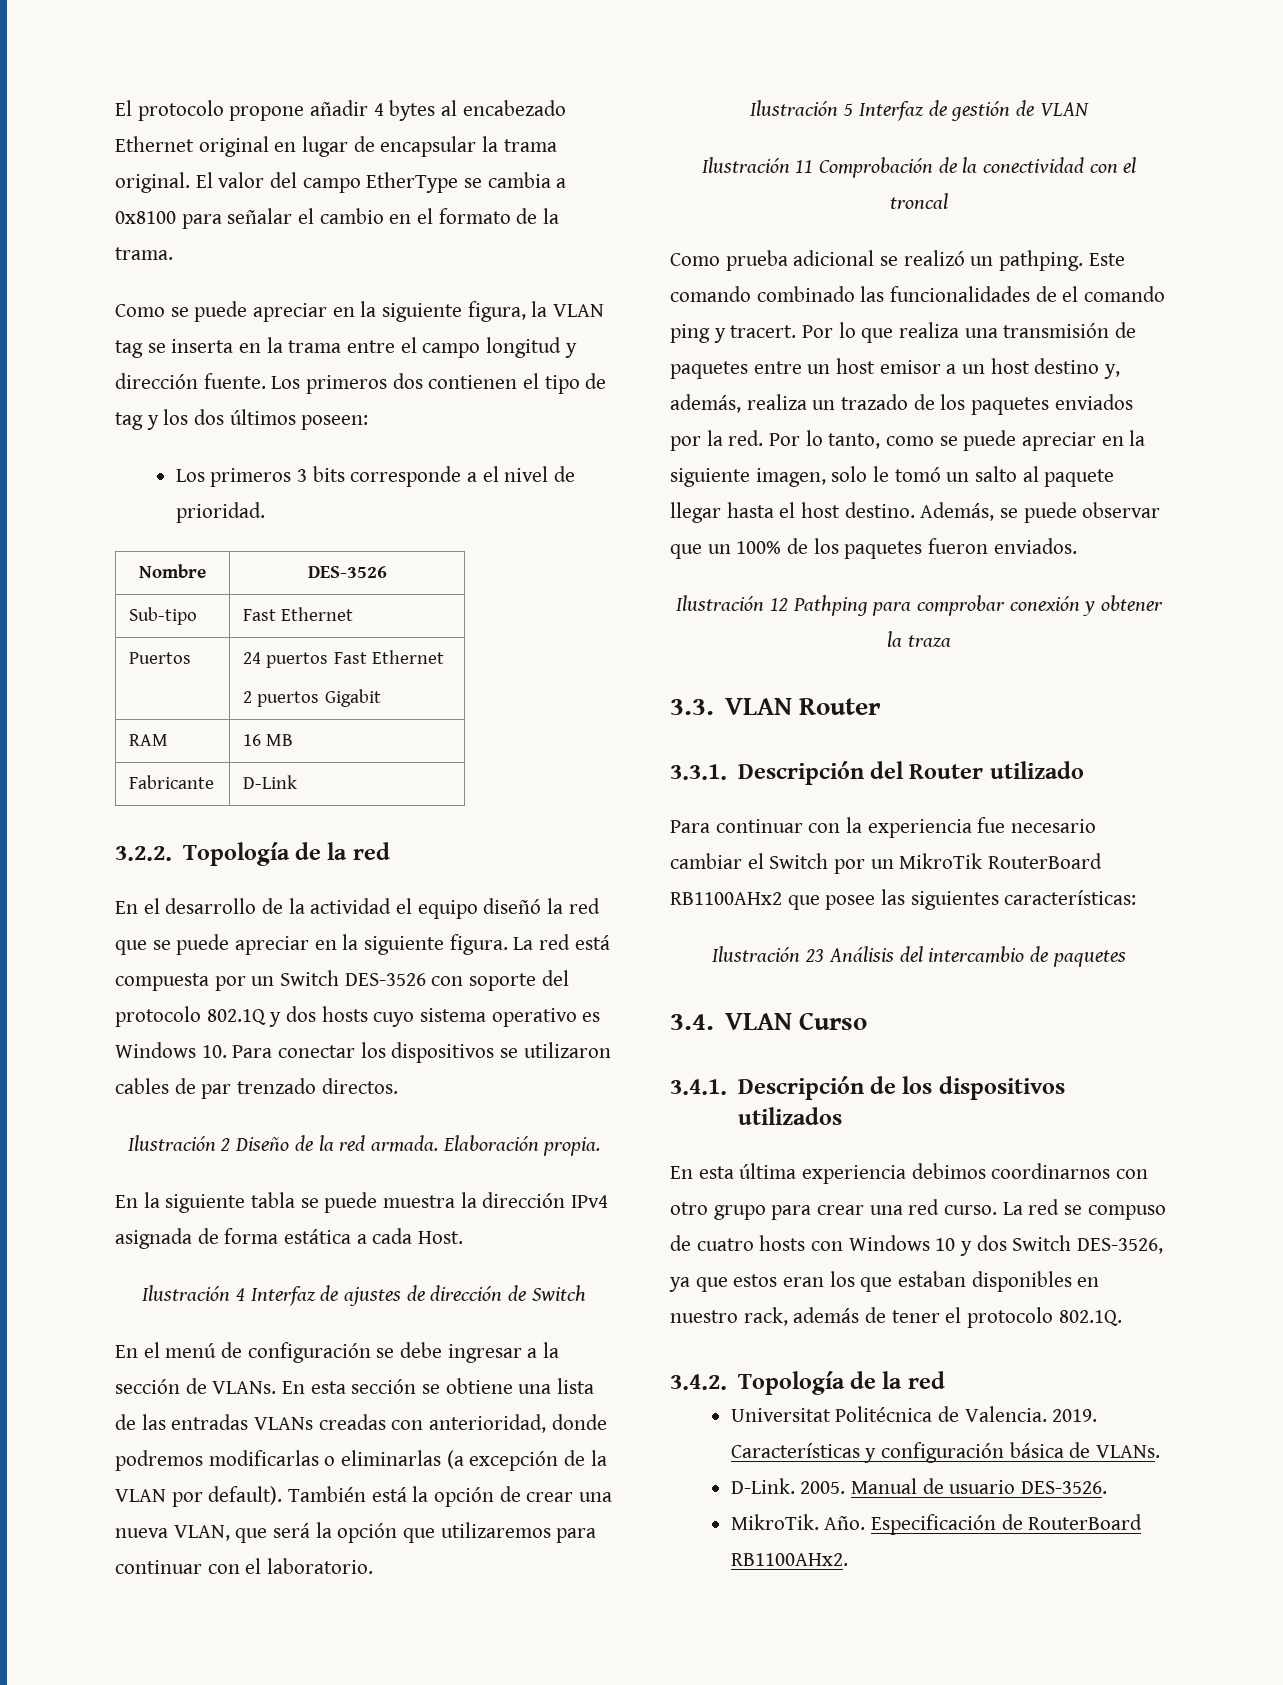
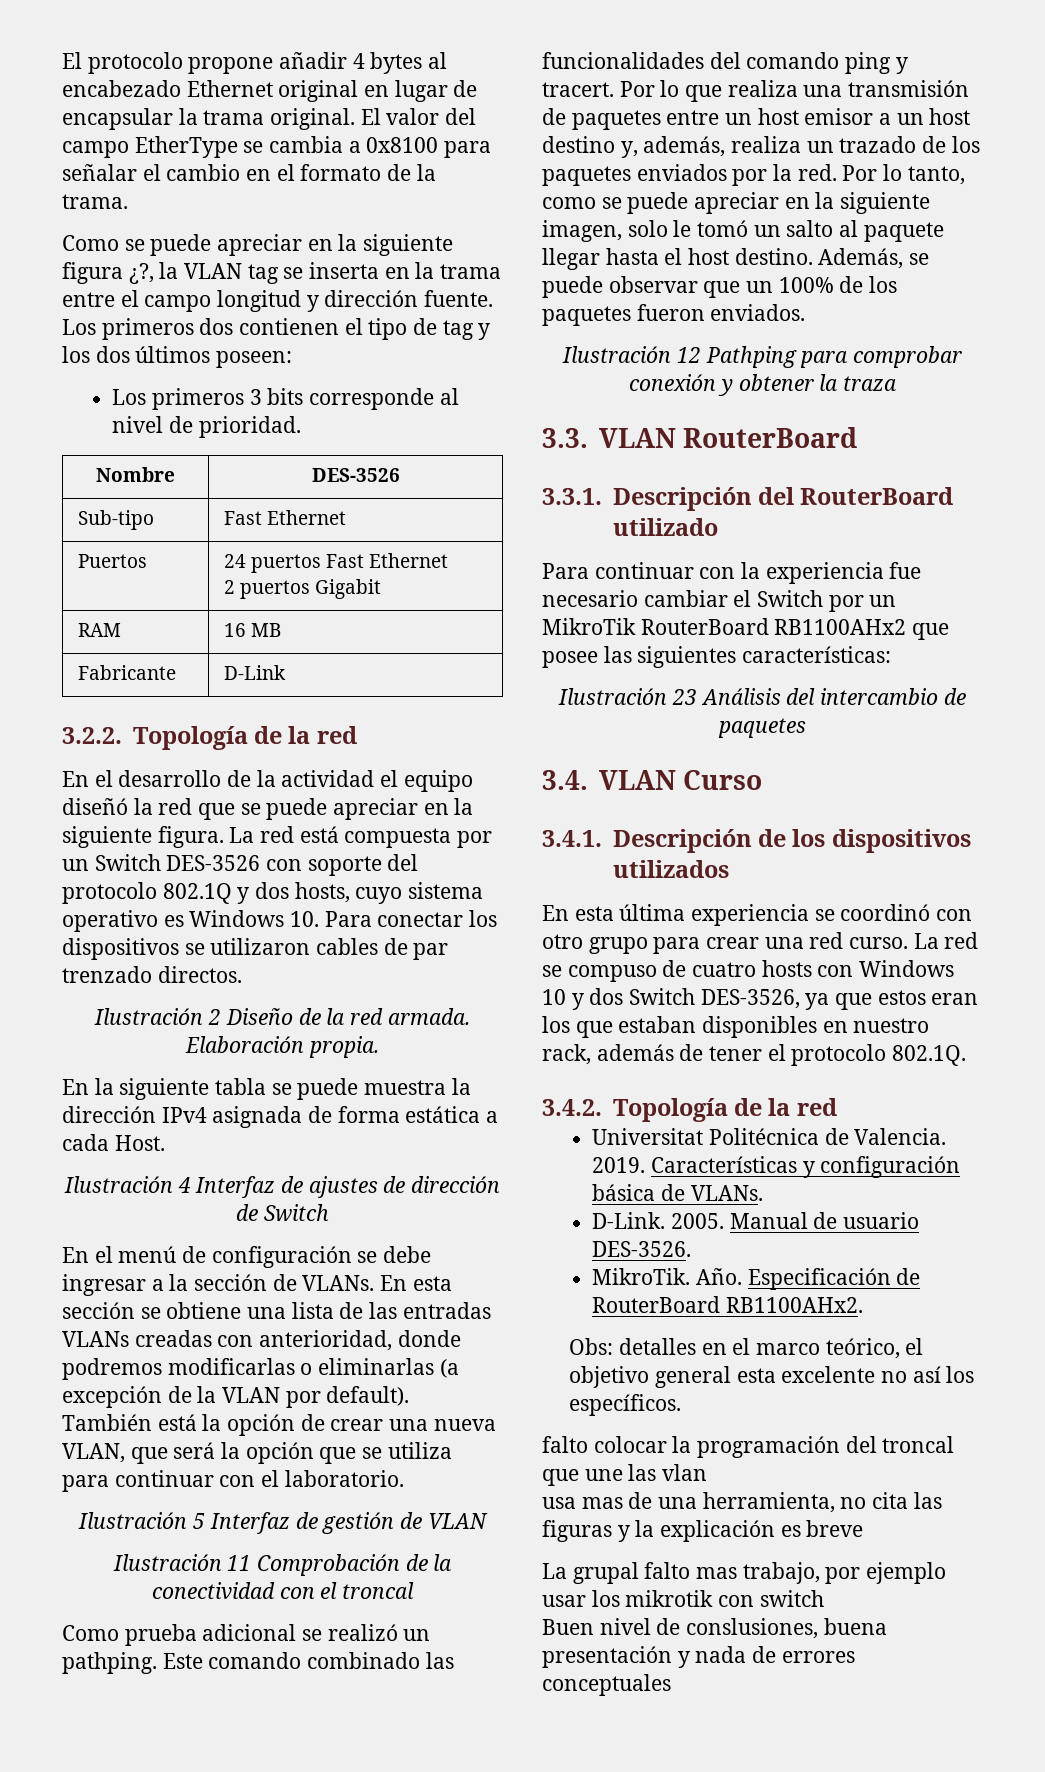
[467,301,526,322] figura, -> [62,262,154,284] figura ¿?,
[467,466,499,482] a el -> [439,388,459,405] al
[321,1006,368,1022] hosts -> [294,882,350,903] hosts,
[440,1522,551,1538] utilizaremos -> [362,1442,452,1459] se utiliza
[1035,286,1079,302] de el -> [709,52,741,69] del
[798,698,881,715] Router -> [682,427,857,448] RouterBoard
[909,764,984,779] Router -> [800,487,954,505] RouterBoard
[911,1163,1111,1179] debimos coordinarnos -> [814,904,931,921] se coordinó
(848, 1559) none -> [569,1338,924,1359] [569,1366,975,1388] [569,1394,682,1416] [542,1436,955,1458] [542,1464,708,1486] [542,1492,942,1513] [542,1520,864,1542] [542,1562,947,1584] [542,1590,824,1607] [542,1618,887,1639] [542,1646,855,1668] [542,1674,671,1696] // Obs: detalles en el marco teórico, el objetivo general esta excelente no así los específicos. // falto colocar la programación del troncal que une las vlan // usa mas de una herramienta, no cita las figuras y la explicación es breve // La grupal falto mas trabajo, por ejemplo usar los mikrotik con switch // Buen nivel de conslusiones, buena presentación y nada de errores conceptuales

